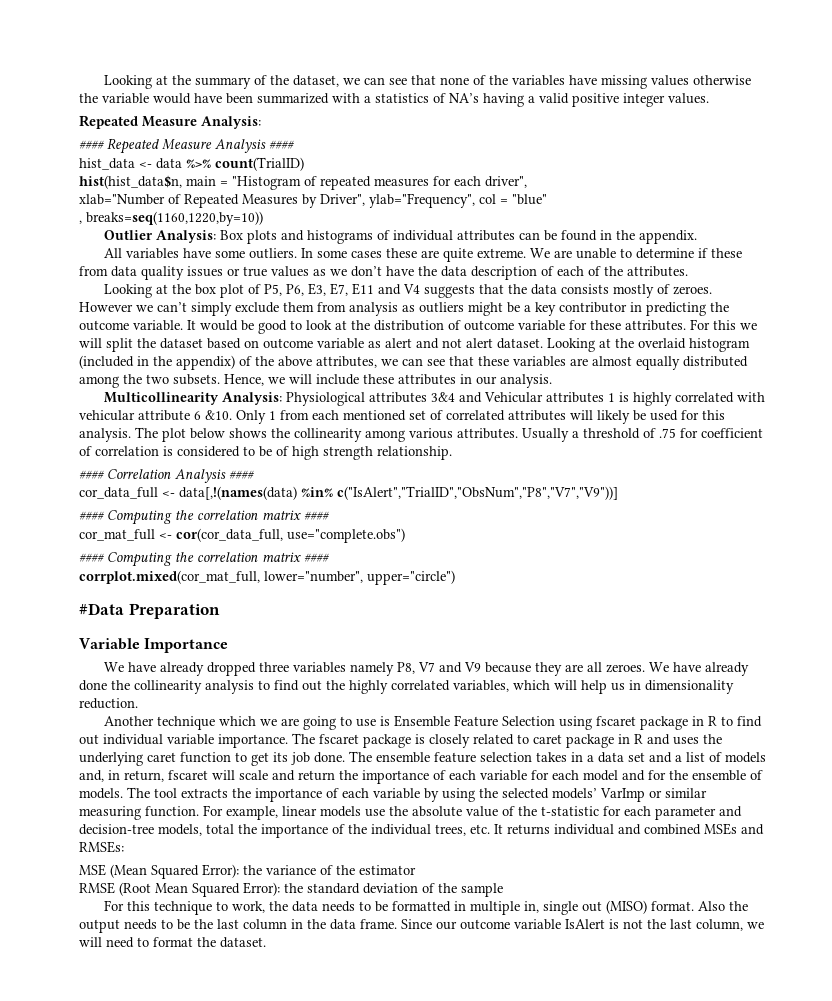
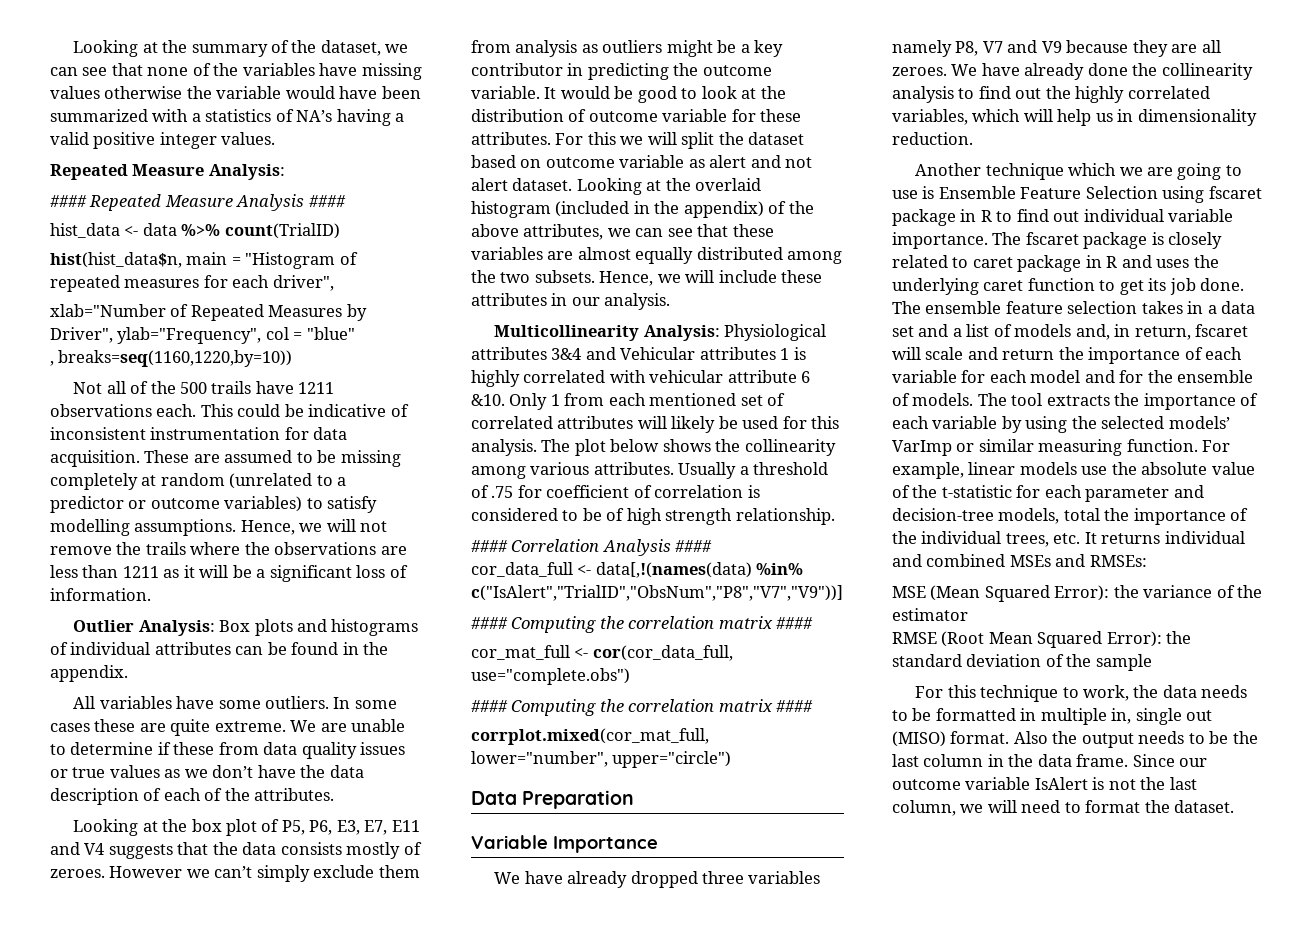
(263, 218) none -> [73,381,335,394] [50,404,409,417] [50,427,348,440] [50,450,401,467] [50,473,347,490] [50,496,378,513] [50,519,388,536] [50,542,407,555] [50,565,408,582] [50,588,151,601] // Not all of the 500 trails have 1211 observations each. This could be indicative of inconsistent instrumentation for data acquisition. These are assumed to be missing completely at random (unrelated to a predictor or outcome variables) to satisfy modelling assumptions. Hence, we will not remove the trails where the observations are less than 1211 as it will be a significant loss of information.
[79,603,124,615] #Data -> [471,791,517,805] Data

